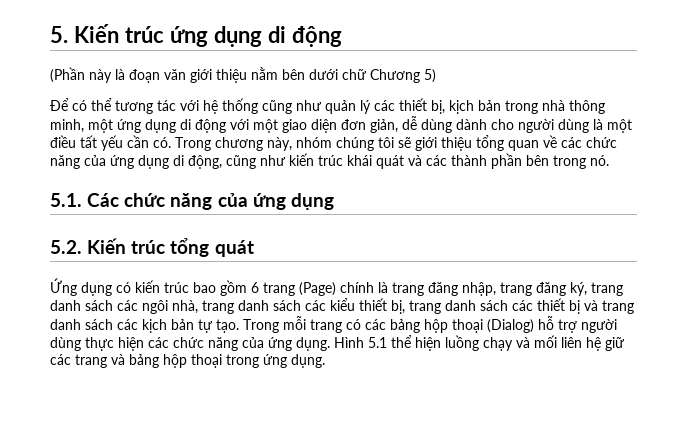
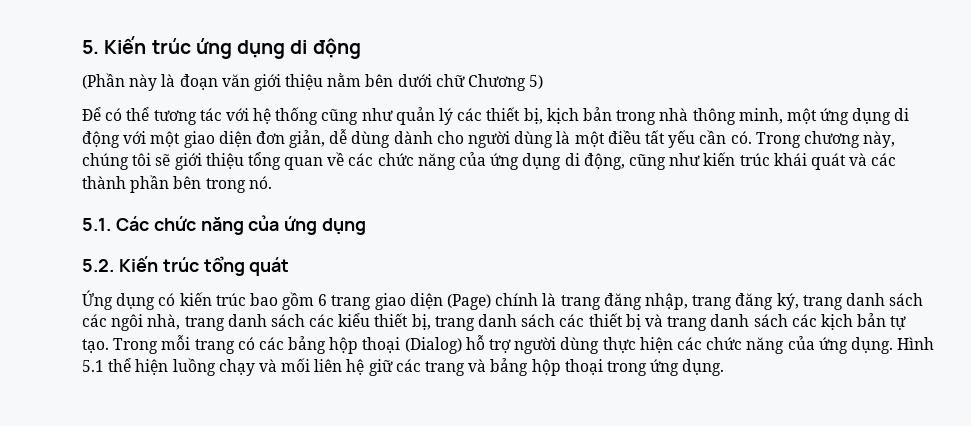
[296,137,332,148] nhóm -> (896, 139) none
(295, 289) none -> [374,293,443,310] giao diện

